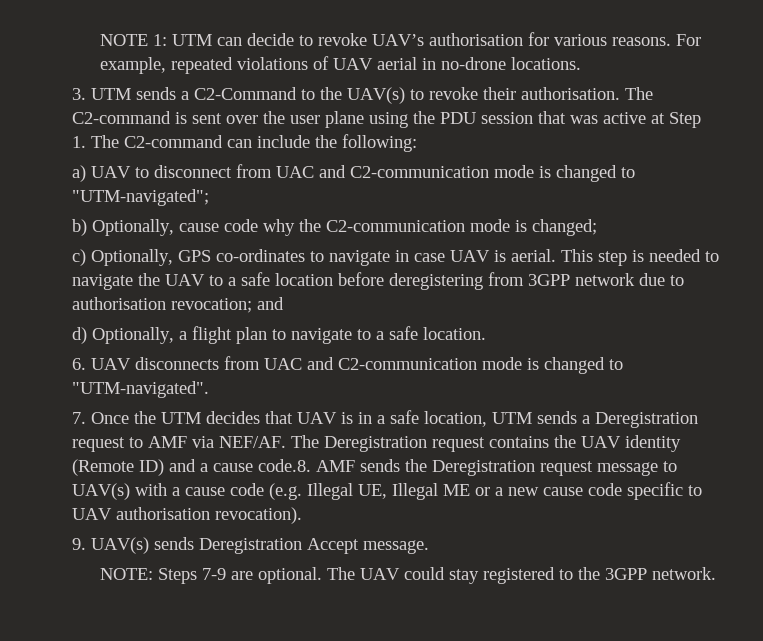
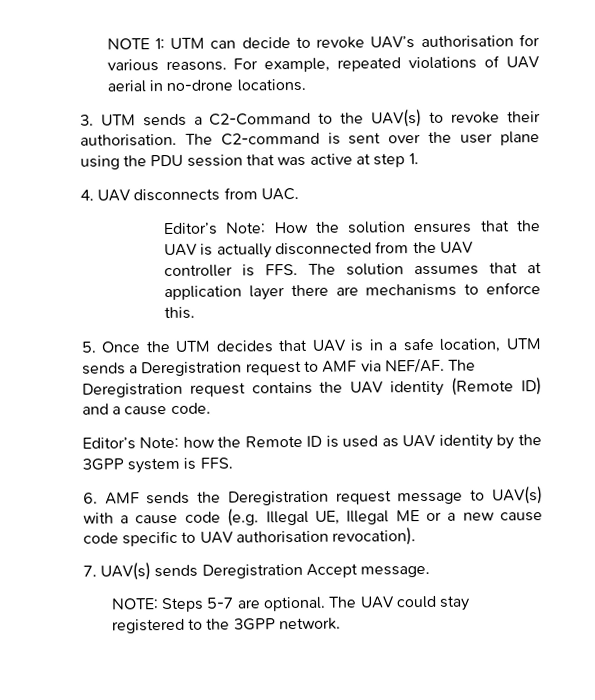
[668,112,701,128] Step -> [373,153,406,168] step
[90,134,417,152] [71,164,635,182] [71,189,209,206] [71,219,597,236] [71,249,719,266] [71,272,684,290] [71,297,284,313] [71,326,486,344] [71,356,623,374] [71,381,209,398] [71,412,86,424] The C2-command can include the following: // a) UAV to disconnect from UAC and C2-communication mode is changed to "UTM-navigated"; // b) Optionally, cause code why the C2-communication mode is changed; // c) Optionally, GPS co-ordinates to navigate in case UAV is aerial. This step is needed to navigate the UAV to a safe location before deregistering from 3GPP network due to authorisation revocation; and // d) Optionally, a flight plan to navigate to a safe location. // 6. UAV disconnects from UAC and C2-communication mode is changed to "UTM-navigated". // 7. -> [79,187,300,202] [163,220,541,236] [164,241,475,259] [164,262,542,278] [164,282,541,301] [164,306,196,320] [80,341,97,353] // 4. UAV disconnects from UAC. // Editor’s Note: How the solution ensures that the UAV is actually disconnected from the UAV controller is FFS. The solution assumes that at application layer there are mechanisms to enforce this. // 5.
[257,459,311,472] code.8. -> [170,402,211,414] [81,434,542,450] [81,457,233,474] [82,492,98,504] code. // Editor’s Note: how the Remote ID is used as UAV identity by the 3GPP system is FFS. // 6.
[71,538,86,550] 9. -> [82,565,97,577] 7.
[201,568,226,580] 7-9 -> [206,597,235,609] 5-7

